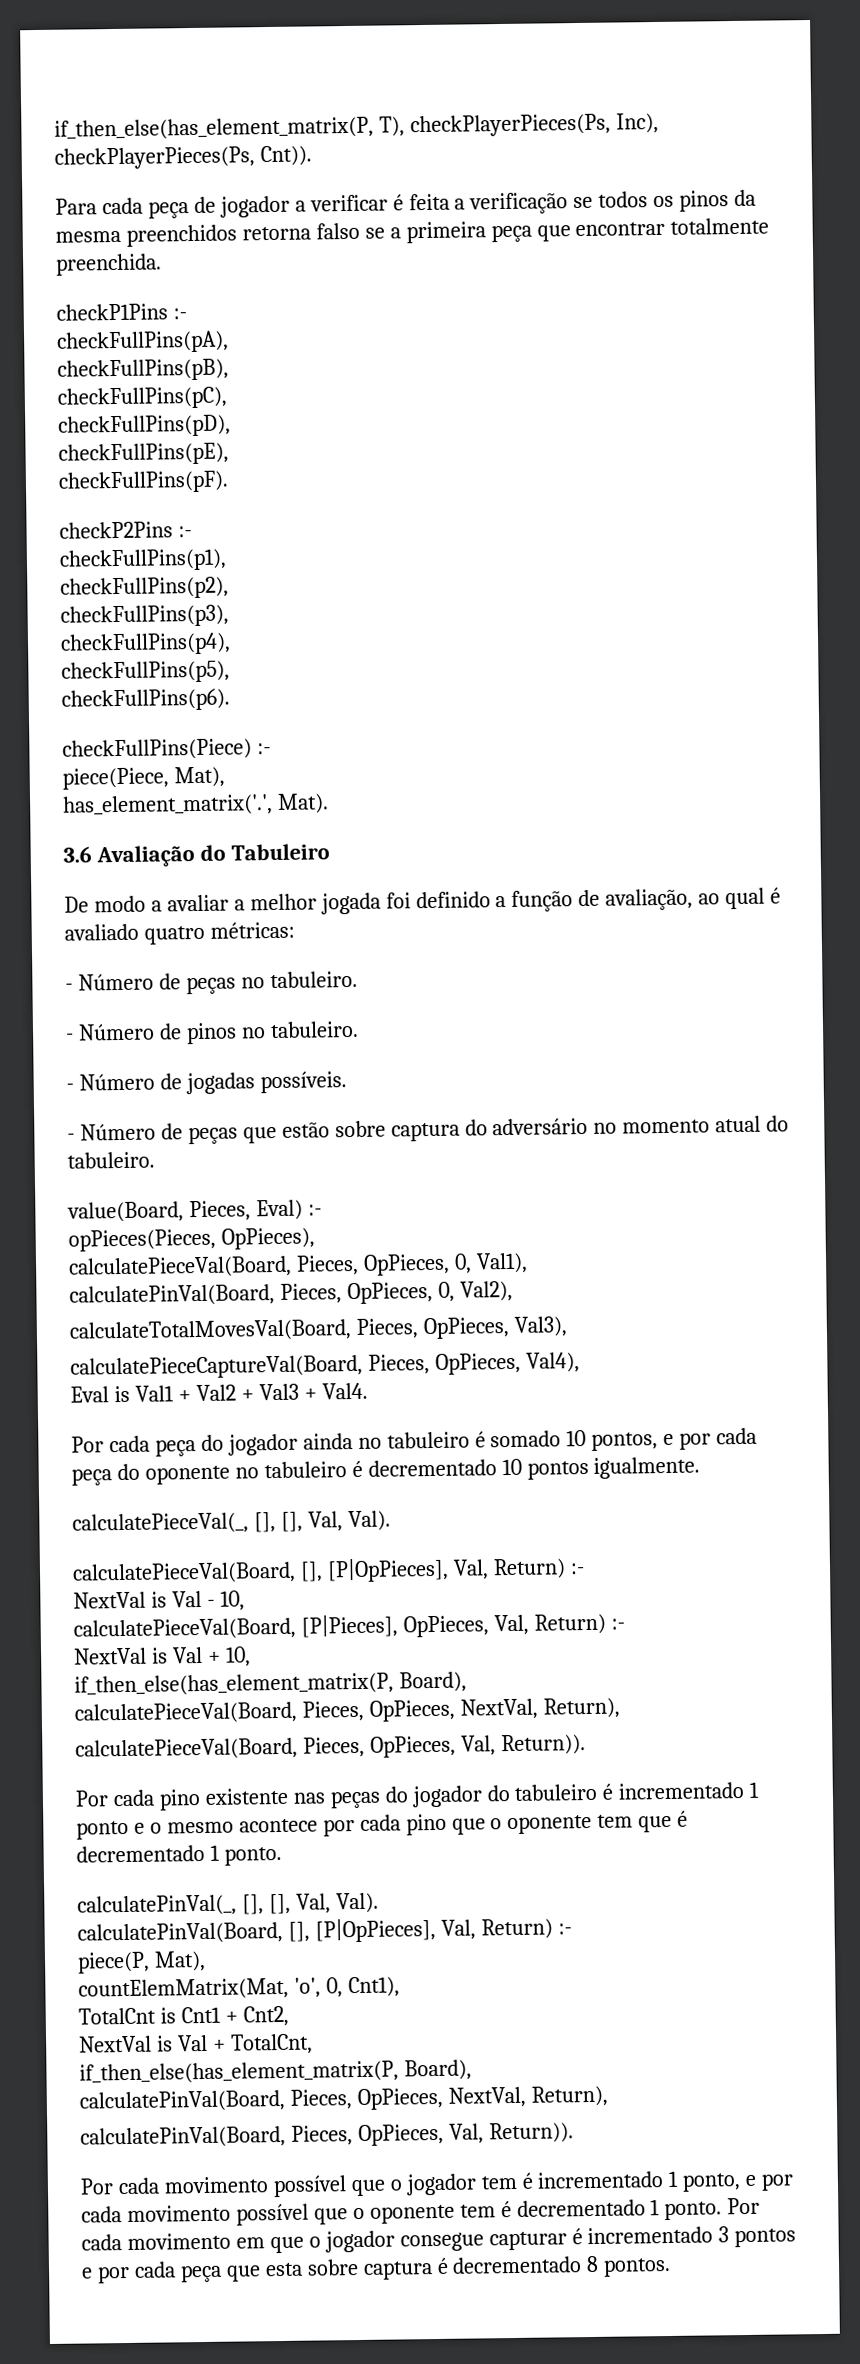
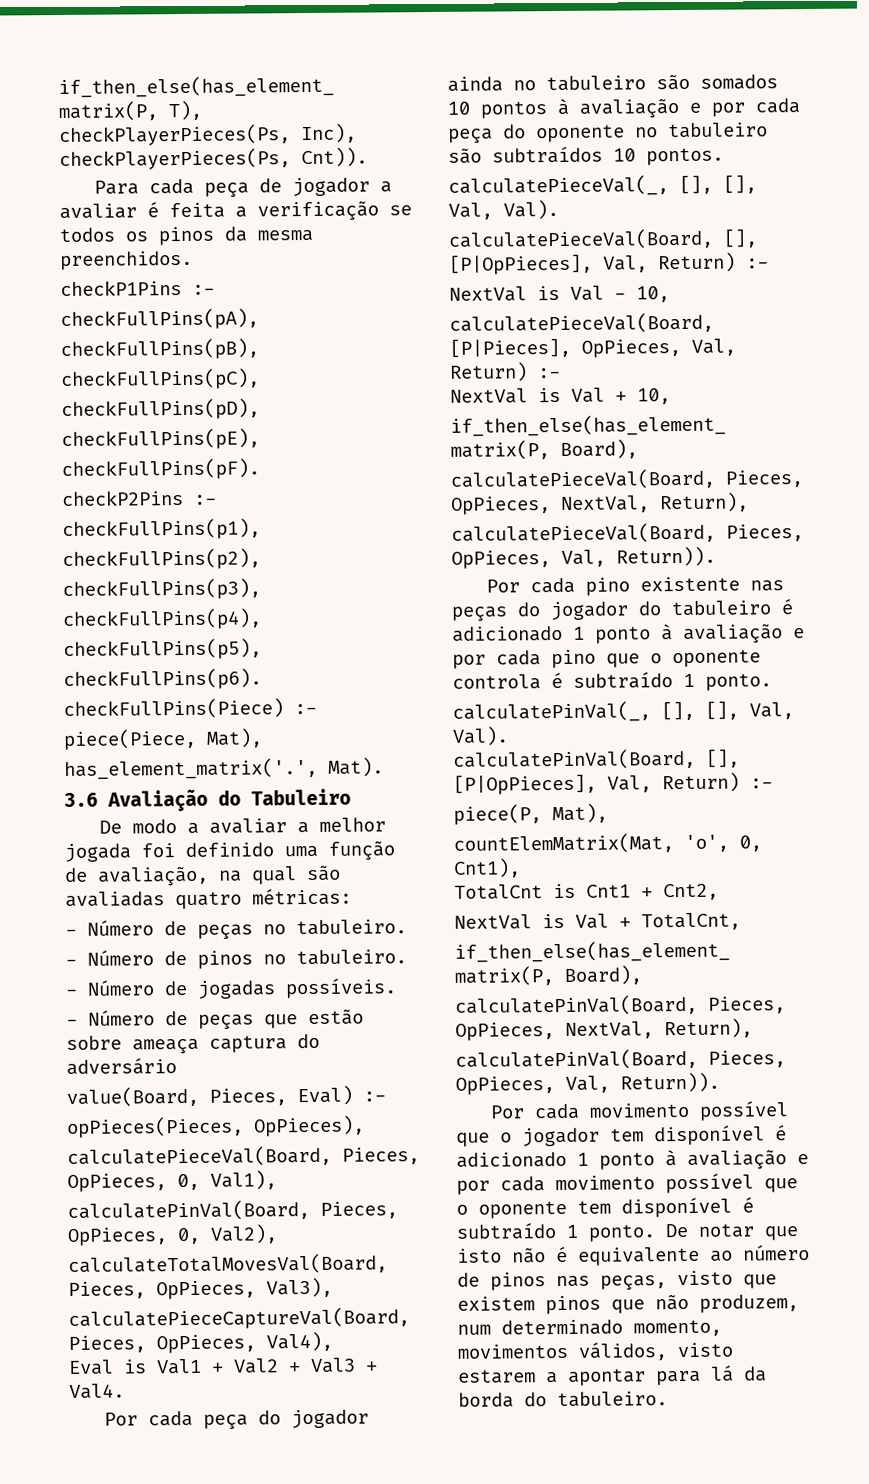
[309,194,388,212] verificar -> [59,203,137,219] avaliar
[125,217,770,247] [55,253,162,276] preenchidos retorna falso se a primeira peça que encontrar totalmente preenchida. -> [60,250,193,270] preenchidos.
[495,895,507,908] a -> [284,845,318,858] uma
[698,887,782,910] [64,923,139,941] ao qual é avaliado -> [219,864,341,885] [65,891,165,907] na qual são avaliadas
(386, 1129) none -> [132,1038,199,1055] ameaça
[593,1115,790,1134] [67,1151,155,1169] no momento atual do tabuleiro. -> (177, 1066) none
[474,1430,659,1451] é somado 10 pontos, -> [656,73,778,91] [447,98,679,119] são somados 10 pontos à avaliação
[351,1456,701,1480] é decrementado 10 pontos igualmente. -> [448,145,724,166] são subtraídos 10 pontos.
[618,1781,760,1800] [76,1818,318,1840] incrementado 1 ponto e o mesmo acontece -> [452,623,805,645] adicionado 1 ponto à avaliação e
[597,1810,689,1833] [76,1844,205,1863] tem que é decrementado -> [452,671,673,690] controla é subtraído
[521,2170,742,2192] é incrementado 1 ponto, -> [654,1124,787,1146] [456,1149,787,1170] disponível é adicionado 1 ponto à avaliação
[500,2197,761,2221] [81,2226,797,2254] [81,2255,672,2284] é decrementado 1 ponto. Por cada movimento em que o jogador consegue capturar é incrementado 3 pontos e por cada peça que esta sobre captura é decrementado 8 pontos. -> [621,1196,754,1218] [456,1222,799,1242] [457,1244,810,1266] [457,1270,777,1291] [457,1293,799,1315] [457,1319,722,1337] [457,1341,733,1361] [458,1364,767,1386] [458,1391,668,1408] disponível é subtraído 1 ponto. De notar que isto não é equivalente ao número de pinos nas peças, visto que existem pinos que não produzem, num determinado momento, movimentos válidos, visto estarem a apontar para lá da borda do tabuleiro.

